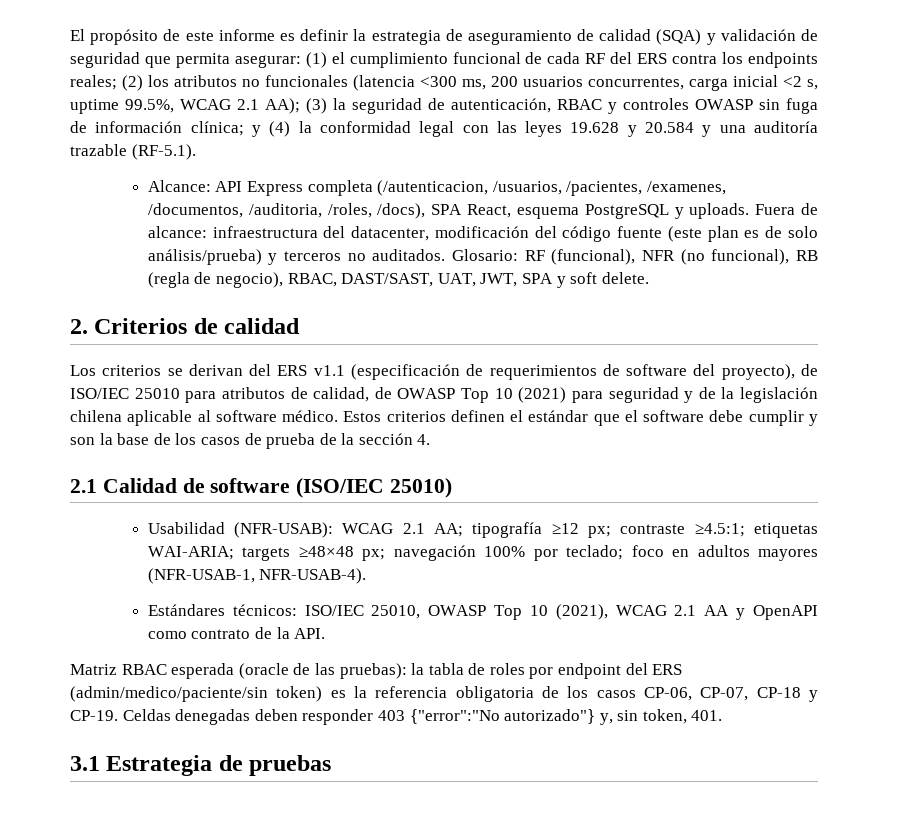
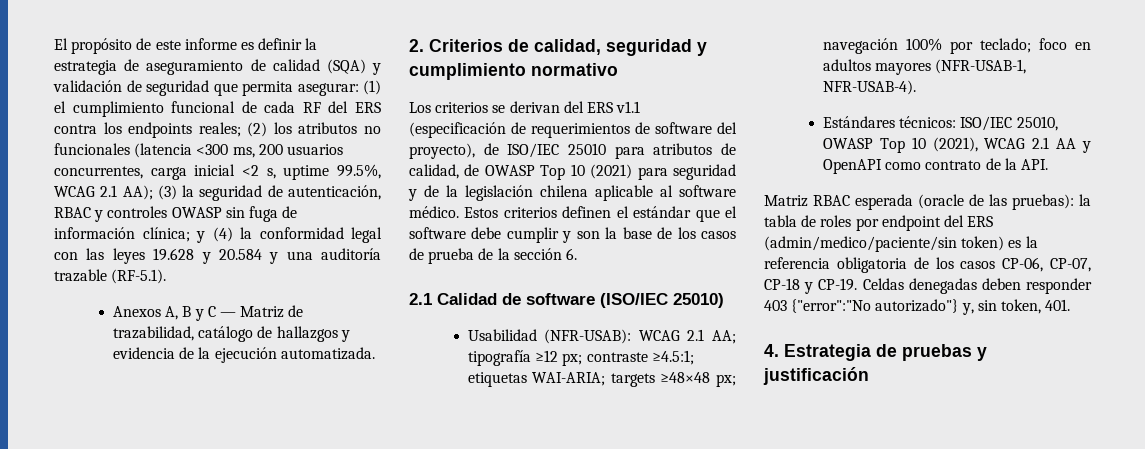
[147,180,726,196] [147,203,818,219] [147,226,819,242] [147,249,819,265] [147,272,649,288] [70,318,301,334] Alcance: API Express completa (/autenticacion, /usuarios, /pacientes, /examenes, /documentos, /auditoria, /roles, /docs), SPA React, esquema PostgreSQL y uploads. Fuera de alcance: infraestructura del datacenter, modificación del código fuente (este plan es de solo análisis/prueba) y terceros no auditados. Glosario: RF (funcional), NFR (no funcional), RB (regla de negocio), RBAC, DAST/SAST, UAT, JWT, SPA y soft delete. // 2. Criterios de calidad -> [112,305,304,321] [112,326,350,342] [112,347,375,363] [409,39,707,56] [409,63,618,80] Anexos A, B y C — Matriz de trazabilidad, catálogo de hallazgos y evidencia de la ejecución automatizada. // 2. Criterios de calidad, seguridad y cumplimiento normativo
[417,434,431,445] 4. -> [565,248,577,260] 6.
[70,756,100,771] 3.1 -> [764,344,779,357] 4.
(332, 765) none -> [977,347,987,361] [763,367,869,385] y justificación

